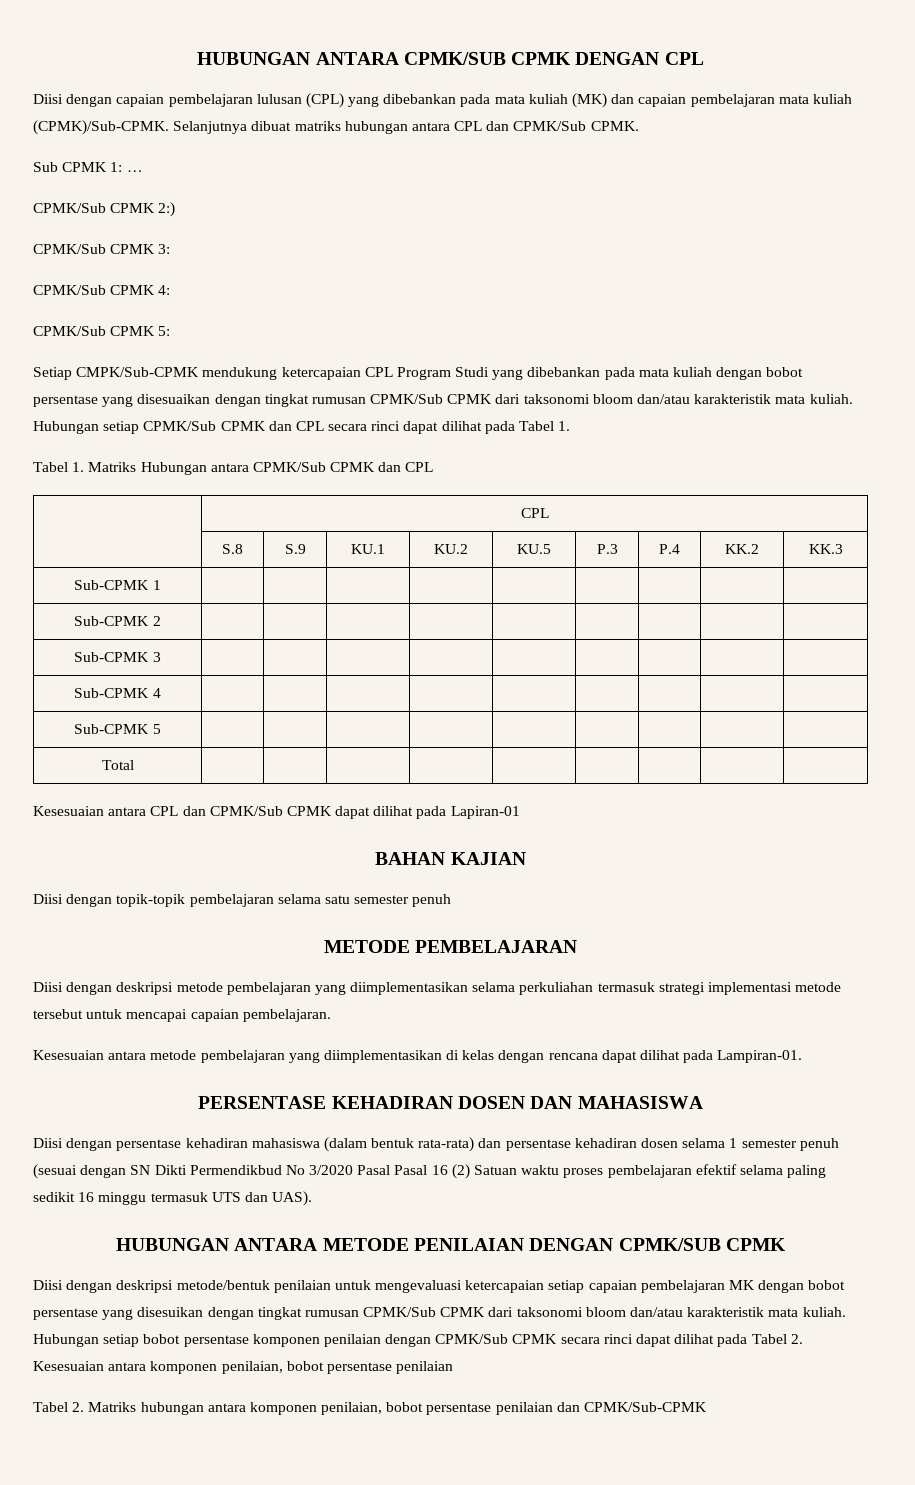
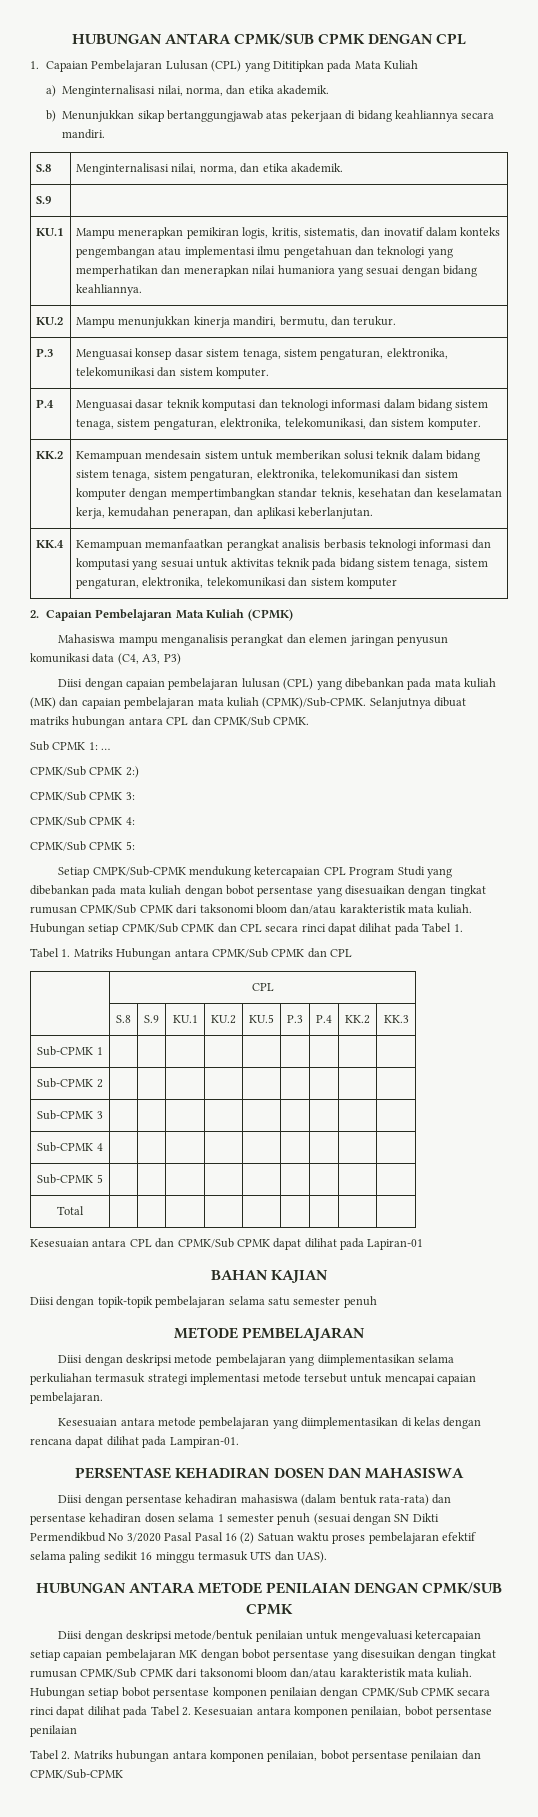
(704, 58) none -> [30,60,419,72] [46,85,330,97] [46,110,495,122] [62,129,106,139] [36,164,52,172] [76,163,343,175] [36,196,52,204] [36,228,64,236] [76,227,501,239] [76,246,453,258] [76,265,478,277] [76,284,143,296] [36,317,64,325] [76,316,397,328] [36,348,54,357] [76,348,448,360] [76,367,270,379] [36,399,55,408] [76,399,489,411] [76,418,481,430] [36,451,64,459] [76,450,481,462] [76,469,458,481] [76,488,502,500] [76,507,373,519] [36,540,65,548] [76,539,491,551] [76,558,488,570] [76,577,397,589] [30,609,293,621] [58,634,448,646] [30,653,181,665] // 1. Capaian Pembelajaran Lulusan (CPL) yang Dititipkan pada Mata Kuliah // a) Menginternalisasi nilai, norma, dan etika akademik. // b) Menunjukkan sikap bertanggungjawab atas pekerjaan di bidang keahliannya secara mandiri. // S.8 | Menginternalisasi nilai, norma, dan etika akademik. // S.9 | // KU.1 | Mampu menerapkan pemikiran logis, kritis, sistematis, dan inovatif dalam konteks pengembangan atau implementasi ilmu pengetahuan dan teknologi yang memperhatikan dan menerapkan nilai humaniora yang sesuai dengan bidang keahliannya. // KU.2 | Mampu menunjukkan kinerja mandiri, bermutu, dan terukur. // P.3 | Menguasai konsep dasar sistem tenaga, sistem pengaturan, elektronika, telekomunikasi dan sistem komputer. // P.4 | Menguasai dasar teknik komputasi dan teknologi informasi dalam bidang sistem tenaga, sistem pengaturan, elektronika, telekomunikasi, dan sistem komputer. // KK.2 | Kemampuan mendesain sistem untuk memberikan solusi teknik dalam bidang sistem tenaga, sistem pengaturan, elektronika, telekomunikasi dan sistem komputer dengan mempertimbangkan standar teknis, kesehatan dan keselamatan kerja, kemudahan penerapan, dan aplikasi keberlanjutan. // KK.4 | Kemampuan memanfaatkan perangkat analisis berbasis teknologi informasi dan komputasi yang sesuai untuk aktivitas teknik pada bidang sistem tenaga, sistem pengaturan, elektronika, telekomunikasi dan sistem komputer // 2. Capaian Pembelajaran Mata Kuliah (CPMK) // Mahasiswa mampu menganalisis perangkat dan elemen jaringan penyusun komunikasi data (C4, A3, P3)

